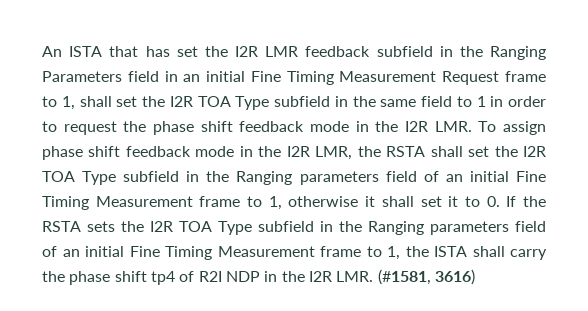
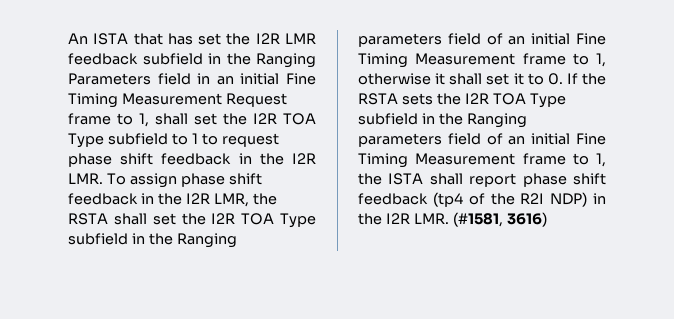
[334,96,546,107] in the same field to 1 in order -> [171,133,198,145] to 1
[123,121,349,135] the phase shift feedback mode -> [68,153,232,167] phase shift feedback
[195,146,235,157] mode -> (138, 199) none
[510,249,547,260] [42,271,260,285] carry the phase shift tp4 of R2I NDP -> [469,173,606,187] [358,192,588,207] report phase shift feedback (tp4 of the R2I NDP)

